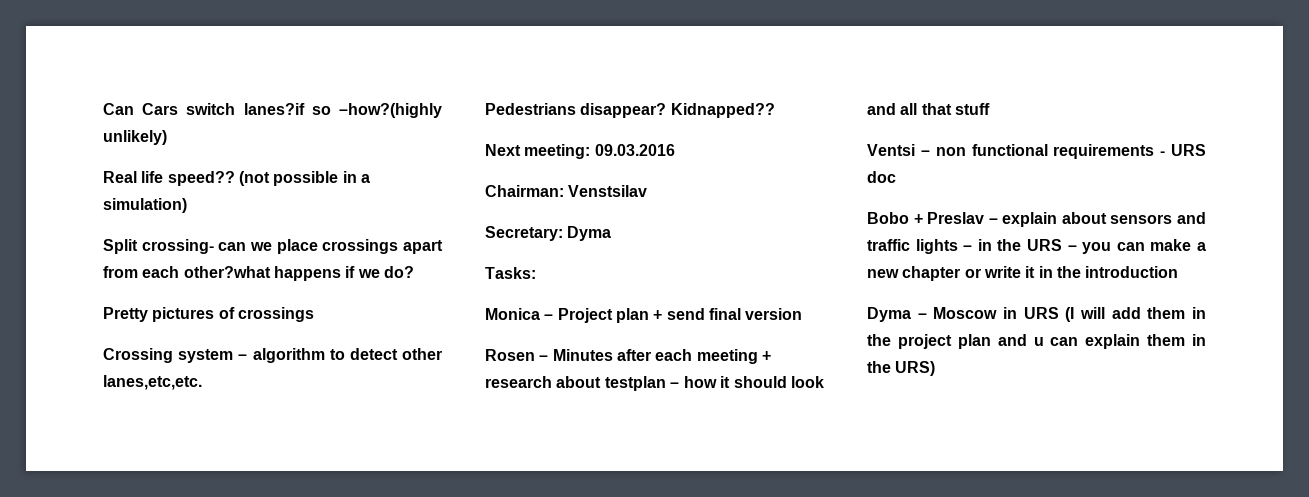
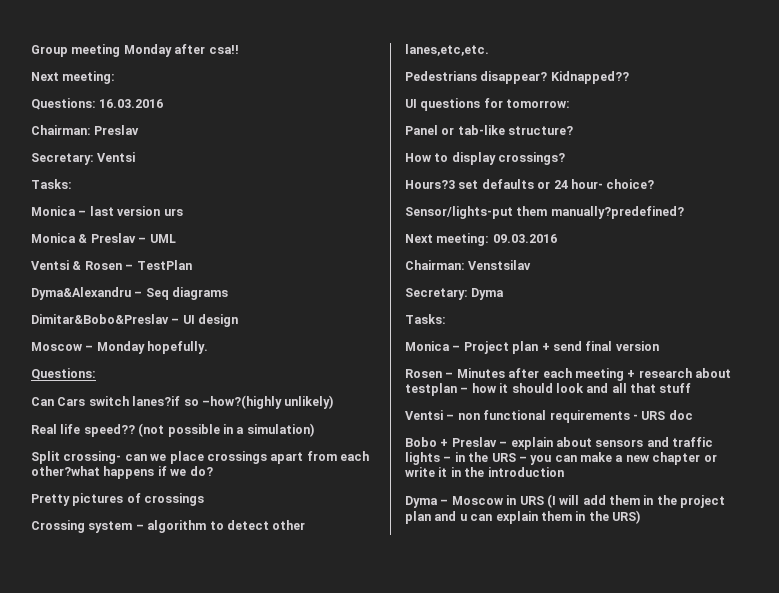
(103, 109) none -> [31,44,239,57] [31,71,116,84] [31,98,164,110] [31,125,140,135] [31,152,136,165] [31,179,72,189] [31,206,183,216] [31,233,176,243] [31,260,192,270] [31,287,229,300] [31,314,239,327] [31,341,209,354] [31,368,96,380] Group meeting Monday after csa!! // Next meeting: // Questions: 16.03.2016 // Chairman: Preslav // Secretary: Ventsi // Tasks: // Monica – last version urs // Monica & Preslav – UML // Ventsi & Rosen – TestPlan // Dyma&Alexandru – Seq diagrams // Dimitar&Bobo&Preslav – UI design // Moscow – Monday hopefully. // Questions: //
(775, 110) none -> [405,98,571,111] [405,125,574,135] [405,152,566,165] [405,179,655,189] [405,206,684,219] // UI questions for tomorrow: // Panel or tab-like structure? // How to display crossings? // Hours?3 set defaults or 24 hour- choice? // Sensor/lights-put them manually?predefined?

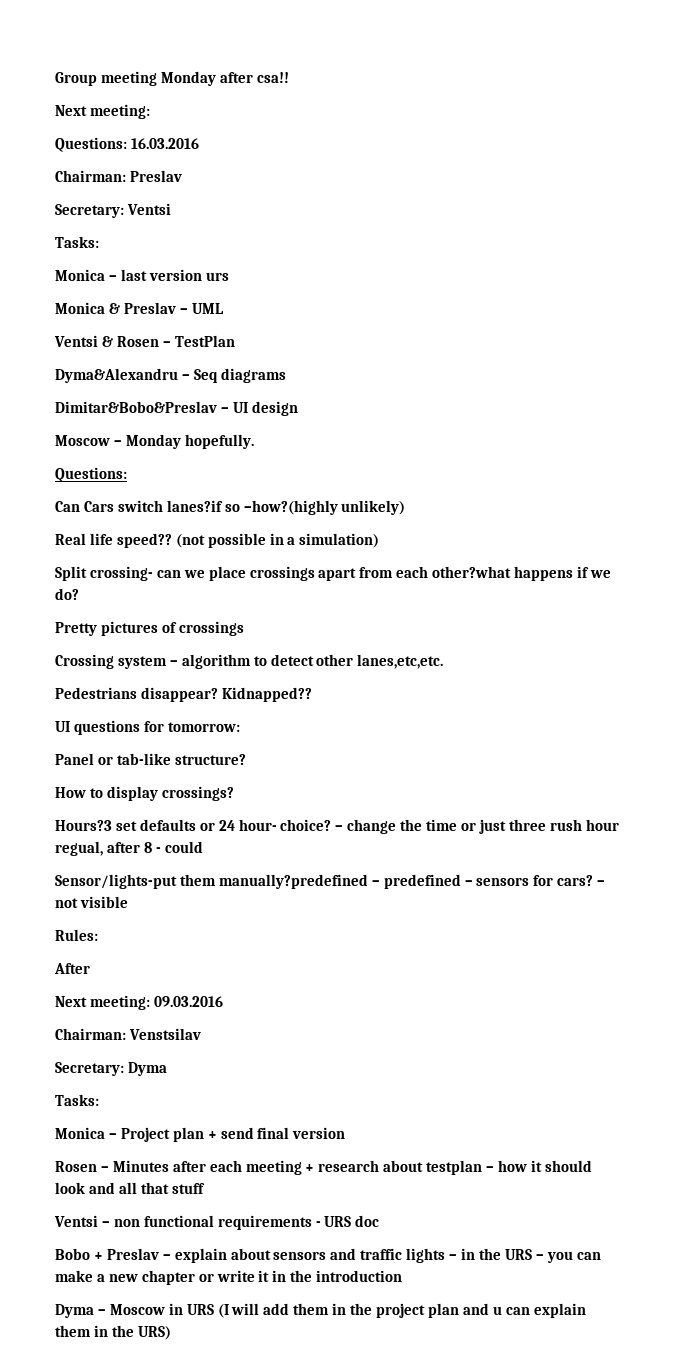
[405,206,684,219] // Sensor/lights-put them manually?predefined? -> [335,819,619,834] [55,841,203,856] [55,874,606,889] [55,896,128,908] [55,929,98,941] [54,963,90,974] – change the time or just three rush hour regual, after 8 - could // Sensor/lights-put them manually?predefined – predefined – sensors for cars? – not visible // Rules: // After

